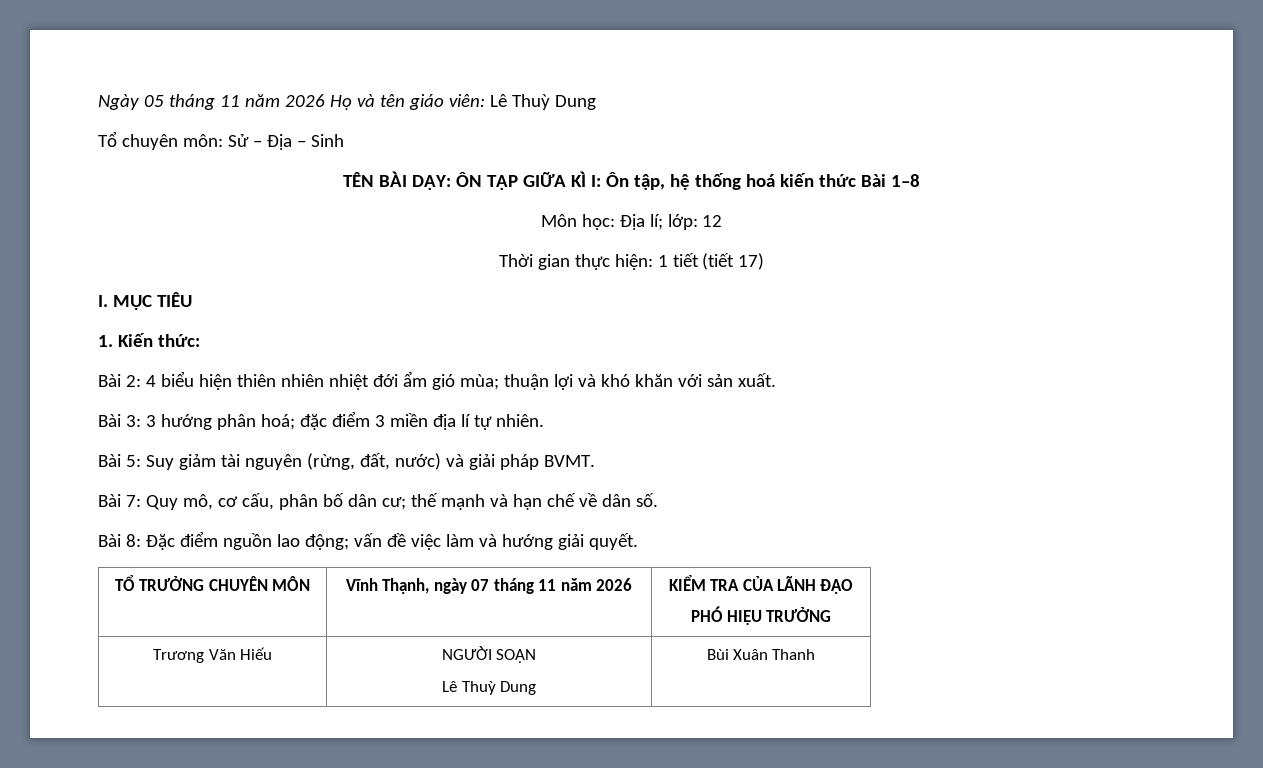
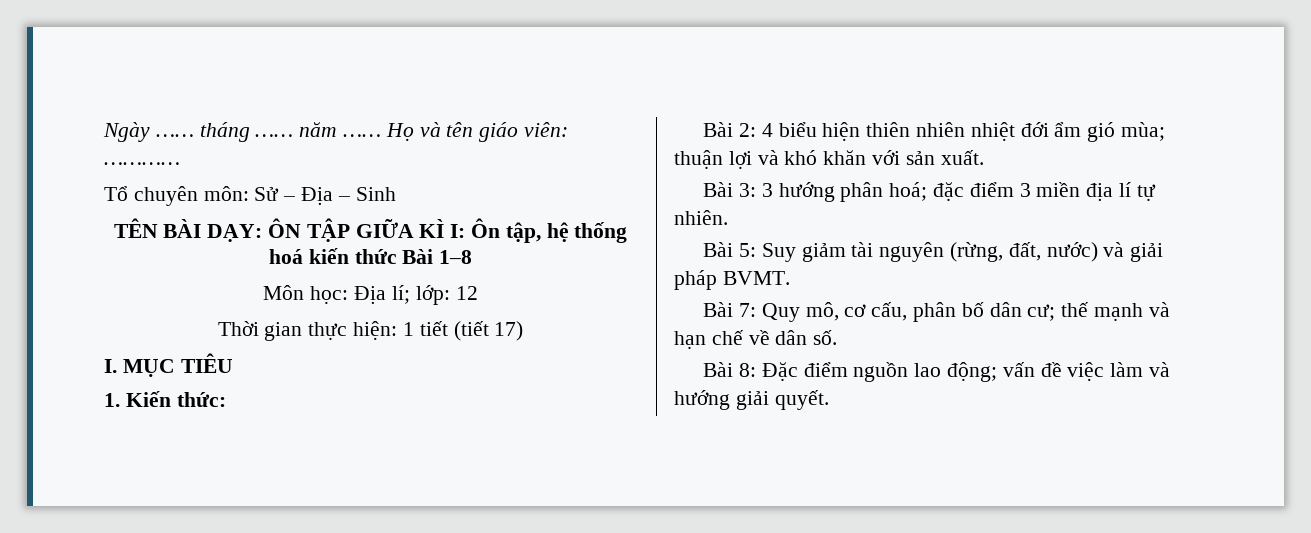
[143,94,325,110] 05 tháng 11 năm 2026 -> [155,122,382,142] …… tháng …… năm ……
[489,94,596,110] Lê Thuỳ Dung -> [104,162,180,165] …………
[114,575,311,591] [345,578,633,594] [668,575,854,594] [690,606,832,625] [153,647,272,663] [441,646,537,663] [442,681,536,695] [706,649,816,660] // TỔ TRƯỞNG CHUYÊN MÔN | Vĩnh Thạnh, ngày 07 tháng 11 năm 2026 | KIỂM TRA CỦA LÃNH ĐẠO // PHÓ HIỆU TRƯỞNG // Trương Văn Hiếu | NGƯỜI SOẠN // Lê Thuỳ Dung | Bùi Xuân Thanh -> (829, 400) none

